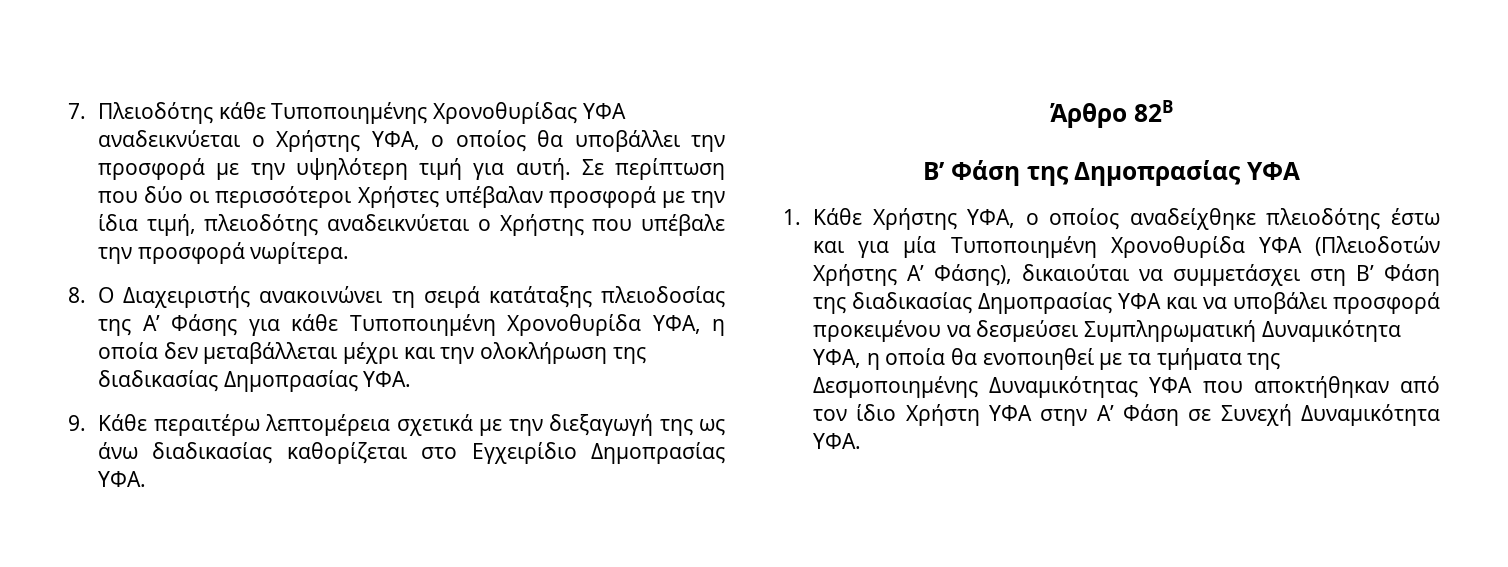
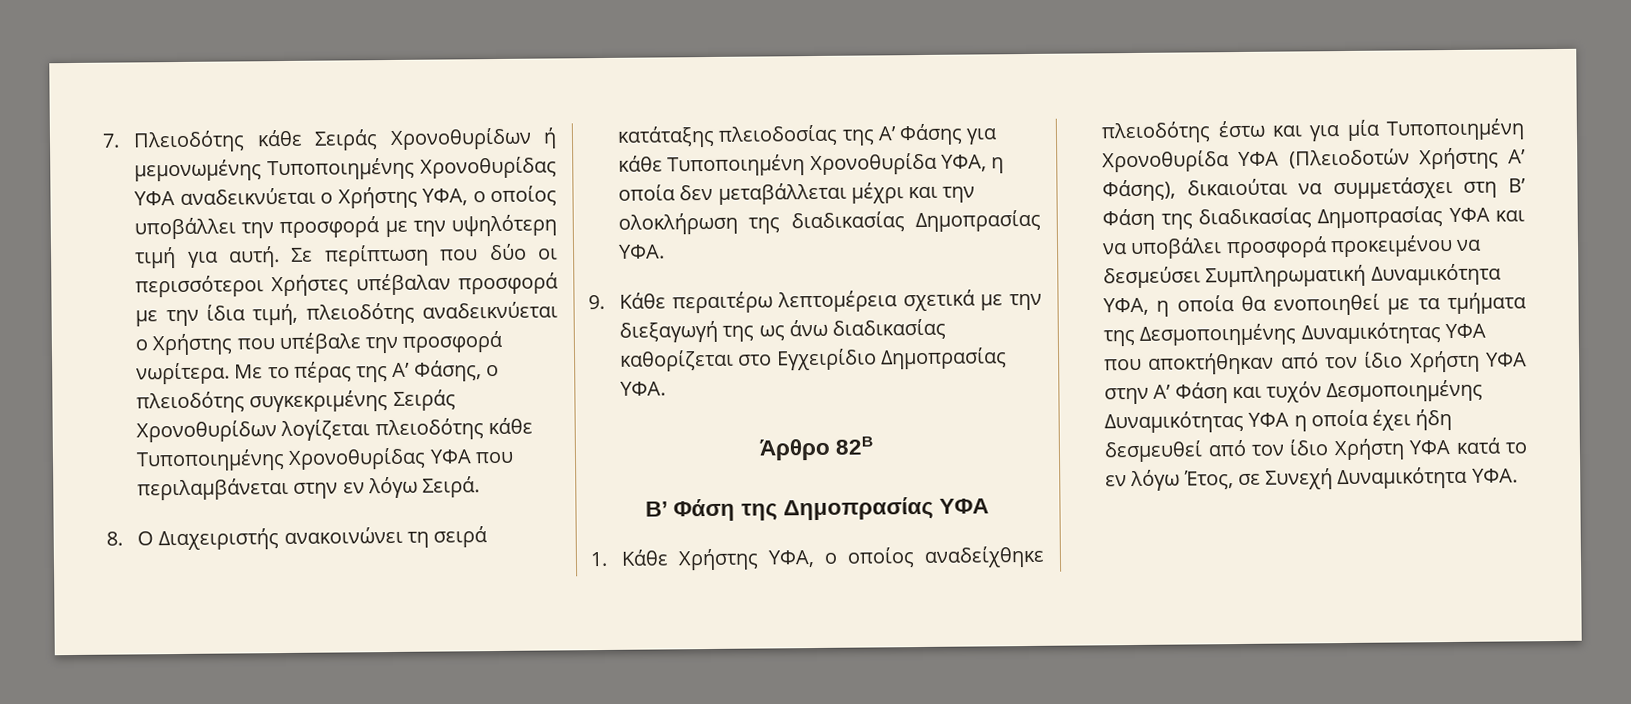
(266, 110) none -> [314,127,557,151] [134,159,263,182] Σειράς Χρονοθυρίδων ή μεμονωμένης
[537,130,564,147] θα -> (557, 196) none
(350, 253) none -> [234,360,499,383] [136,389,456,414] [136,417,533,443] [136,447,514,472] [137,476,481,501] Με το πέρας της Α’ Φάσης, ο πλειοδότης συγκεκριμένης Σειράς Χρονοθυρίδων λογίζεται πλειοδότης κάθε Τυποποιημένης Χρονοθυρίδας ΥΦΑ που περιλαμβάνεται στην εν λόγω Σειρά.
(1180, 415) none -> [1231,379,1484,403] [1104,408,1453,434] [1104,437,1527,463] [1105,469,1234,492] και τυχόν Δεσμοποιημένης Δυναμικότητας ΥΦΑ η οποία έχει ήδη δεσμευθεί από τον ίδιο Χρήστη ΥΦΑ κατά το εν λόγω Έτος,

